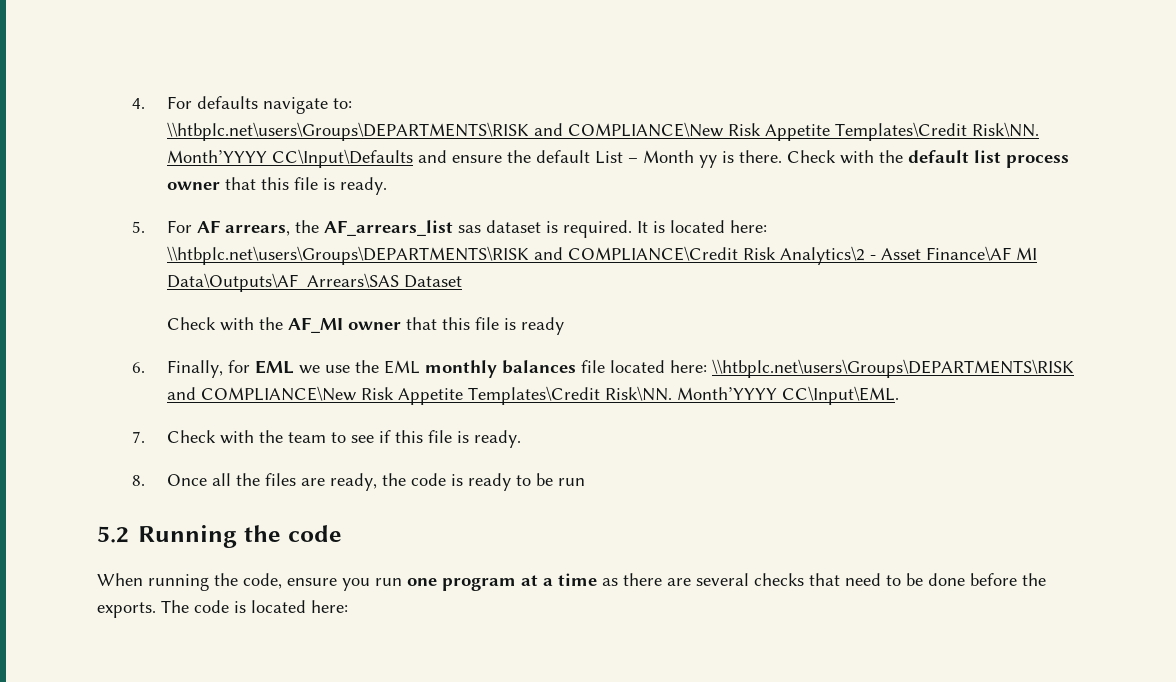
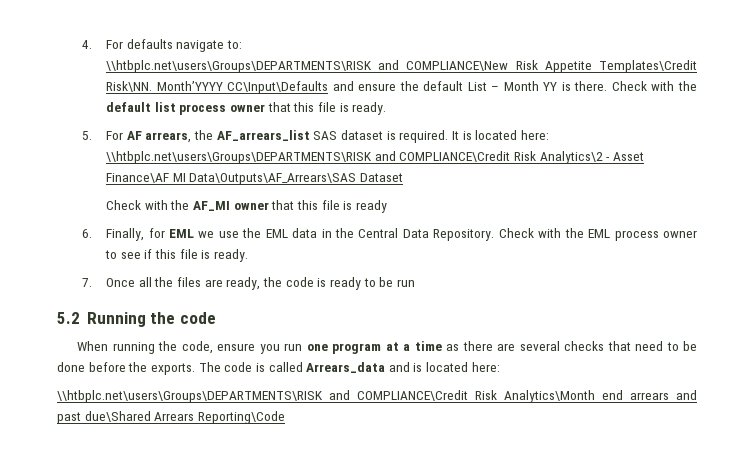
[699,155,718,168] yy -> [543,82,558,91] YY
[458,225,482,233] sas -> [313,131,338,140] SAS
[425,359,1075,378] [167,386,900,405] [132,430,327,444] monthly balances file located here: \\htbplc.net\users\Groups\DEPARTMENTS\RISK and COMPLIANCE\New Risk Appetite Templates\Credit Risk\NN. Month’YYYY CC\Input\EML. // 7. Check with the team -> [292,228,698,241] data in the Central Data Repository. Check with the EML process owner
[132,475,146,486] 8. -> [81,278,92,287] 7.
[251,600,348,613] located here: -> [268,362,500,373] [57,390,697,403] [57,411,285,424] called Arrears_data and is located here: // \\htbplc.net\users\Groups\DEPARTMENTS\RISK and COMPLIANCE\Credit Risk Analytics\Month end arrears and past due\Shared Arrears Reporting\Code

